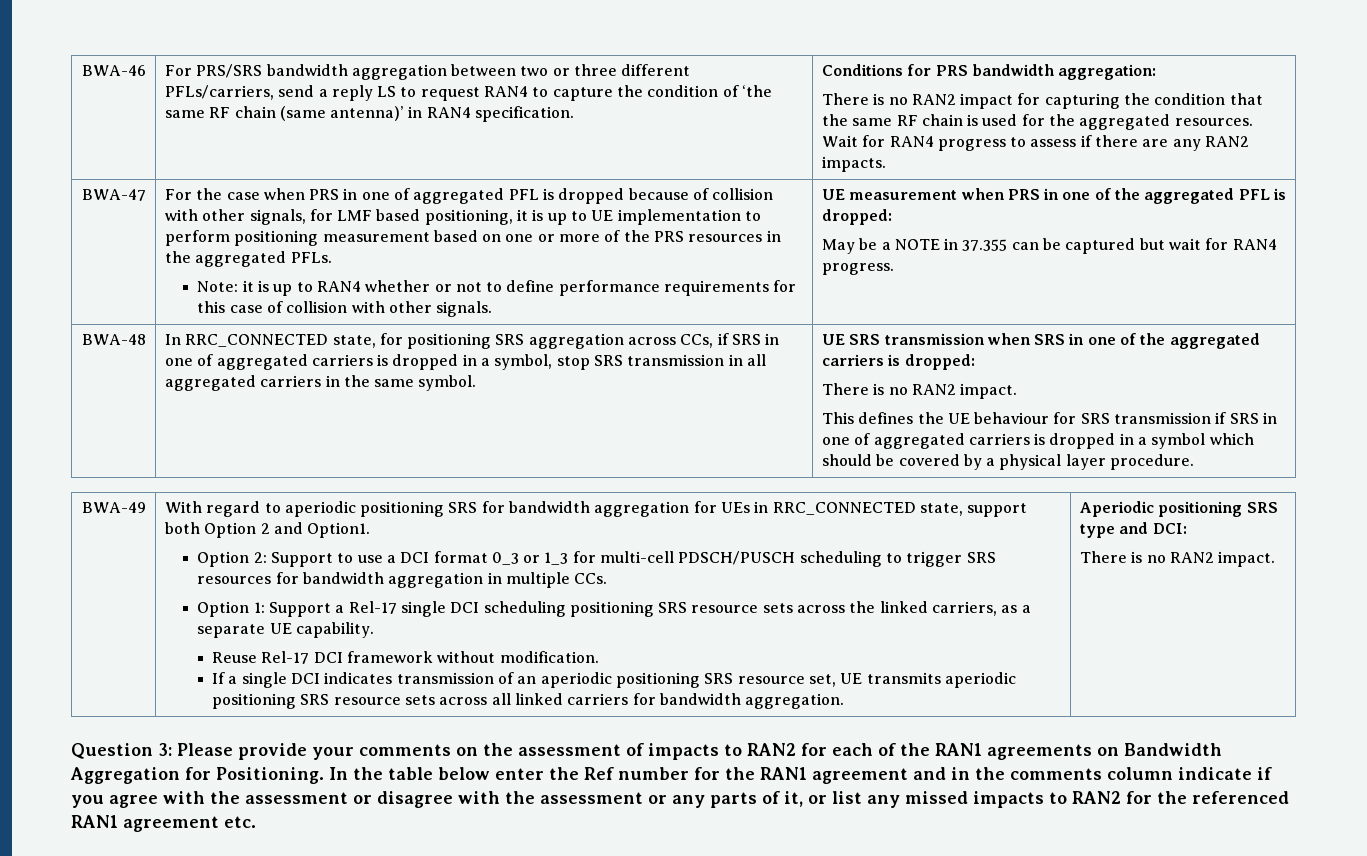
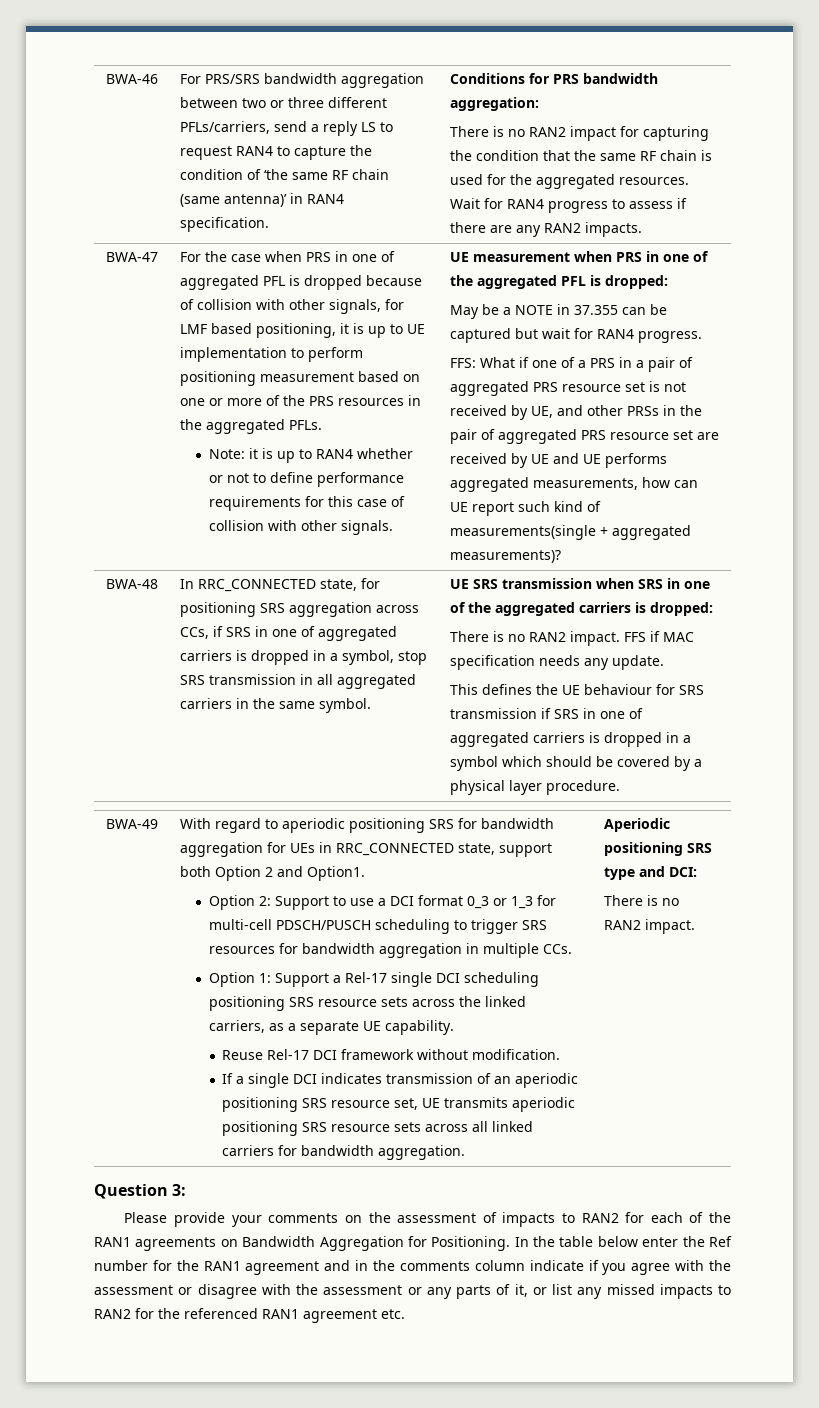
(894, 269) none -> [450,357,694,372] [450,381,687,396] [450,405,703,420] [450,429,720,444] [450,453,668,468] [450,477,699,492] [450,501,602,516] [450,525,692,540] [450,550,562,563] // FFS: What if one of a PRS in a pair of aggregated PRS resource set is not received by UE, and other PRSs in the pair of aggregated PRS resource set are received by UE and UE performs aggregated measurements, how can UE report such kind of measurements(single + aggregated measurements)?
(1018, 391) none -> [624,631,695,642] [450,655,665,670] FFS if MAC specification needs any update.
(172, 749) none -> (187, 1190) //

